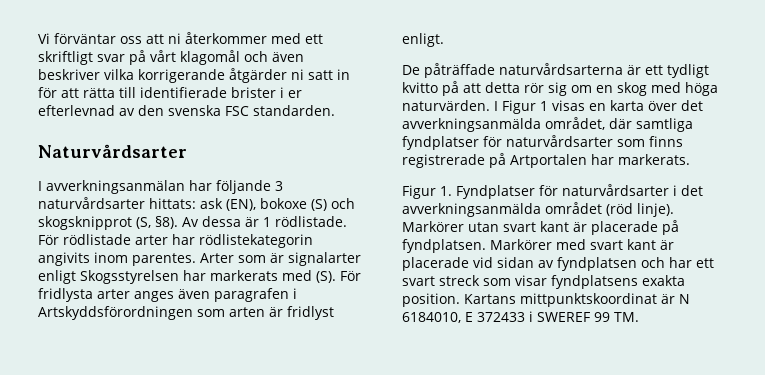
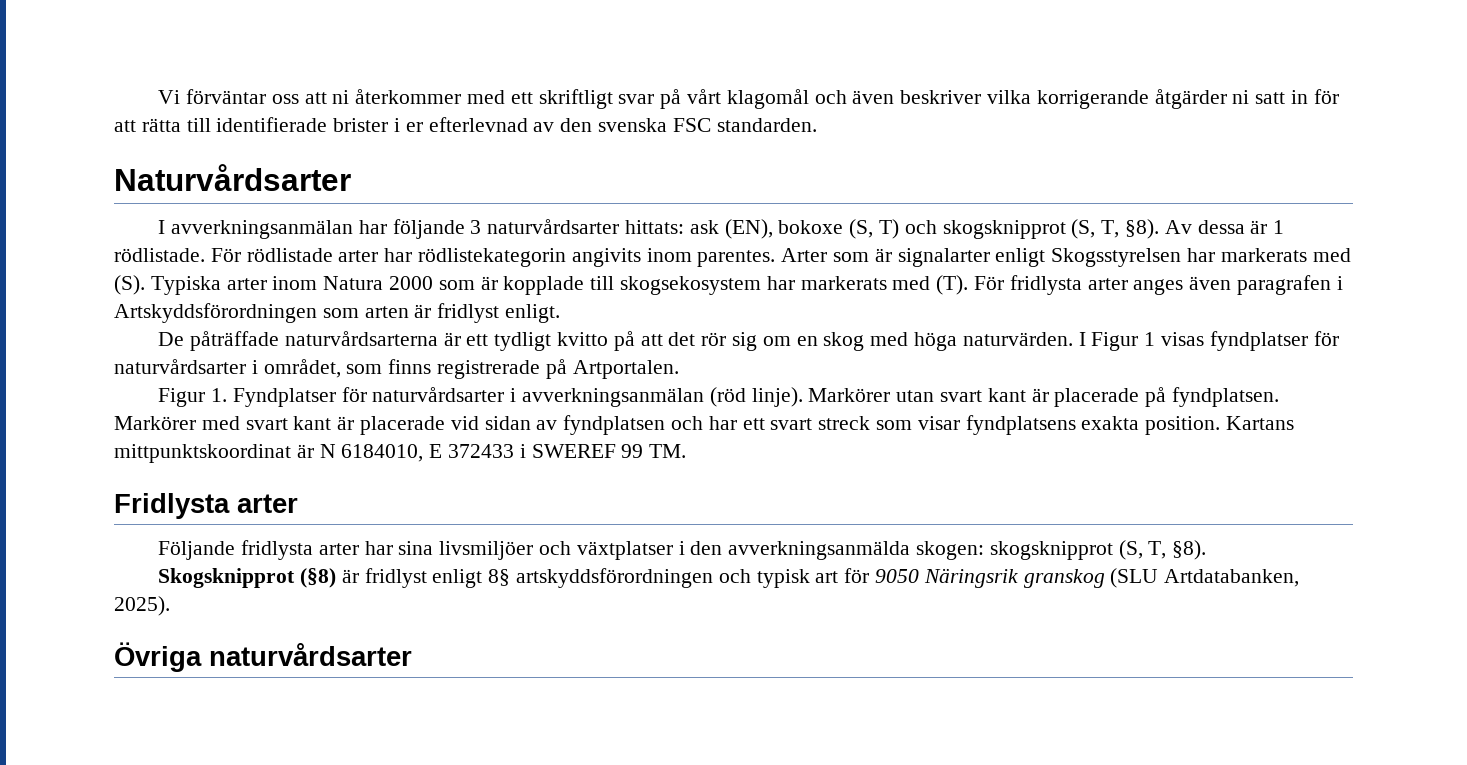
[311,199,327,211] (S) -> [849,219,900,239] (S, T)
(151, 223) none -> [1101,220,1120,238] T,
(336, 277) none -> [150,275,969,295] Typiska arter inom Natura 2000 som är kopplade till skogsekosystem har markerats med (T).
[485,82,520,93] detta -> [668,332,696,346] det
[589,100,703,111] [402,117,693,132] en karta över det avverkningsanmälda området, där samtliga -> (1205, 339) none
(613, 141) none -> [251,359,341,378] i området,
[510,154,690,168] Artportalen har markerats. -> [572,360,679,379] Artportalen.
[681,185,703,196] [402,202,602,217] det avverkningsanmälda området -> [521,388,704,407] avverkningsanmälan
(639, 317) none -> [114,493,298,519] [158,540,1207,560] [158,568,1300,588] [114,596,170,616] [114,642,412,672] // Fridlysta arter // Följande fridlysta arter har sina livsmiljöer och växtplatser i den avverkningsanmälda skogen: skogsknipprot (S, T, §8). // Skogsknipprot (§8) är fridlyst enligt 8§ artskyddsförordningen och typisk art för 9050 Näringsrik granskog (SLU Artdatabanken, 2025). // Övriga naturvårdsarter

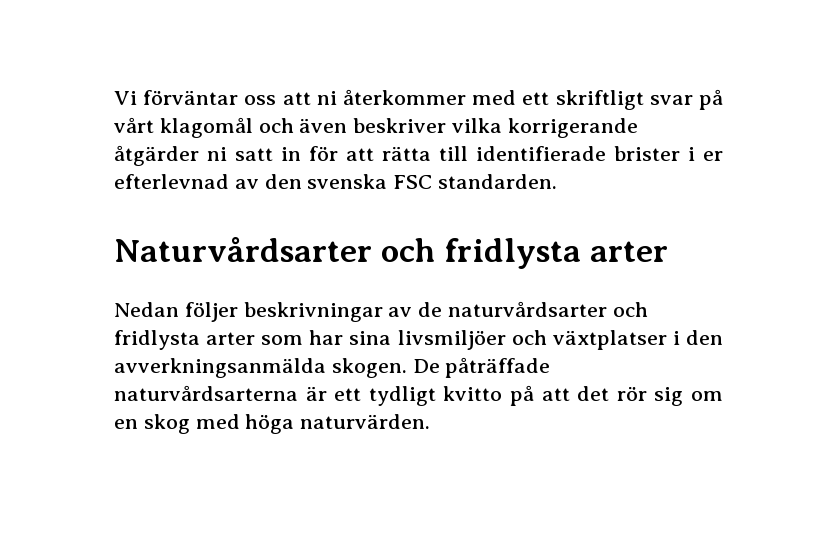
[158,219,1285,239] [114,248,1351,267] [114,275,1343,295] [114,303,561,323] // I avverkningsanmälan har följande 3 naturvårdsarter hittats: ask (EN), bokoxe (S, T) och skogsknipprot (S, T, §8). Av dessa är 1 rödlistade. För rödlistade arter har rödlistekategorin angivits inom parentes. Arter som är signalarter enligt Skogsstyrelsen har markerats med (S). Typiska arter inom Natura 2000 som är kopplade till skogsekosystem har markerats med (T). För fridlysta arter anges även paragrafen i Artskyddsförordningen som arten är fridlyst enligt. // -> [381,238,669,269] [114,301,648,322] [114,330,723,350] [114,358,407,378] och fridlysta arter // Nedan följer beskrivningar av de naturvårdsarter och fridlysta arter som har sina livsmiljöer och växtplatser i den avverkningsanmälda skogen.
[1078,331,1339,351] [114,359,679,379] [158,387,1280,407] [114,415,1295,435] [114,444,687,463] [114,493,298,519] [158,540,1207,560] [158,568,1300,588] [114,596,170,616] [114,642,412,672] I Figur 1 visas fyndplatser för naturvårdsarter i området, som finns registrerade på Artportalen. // Figur 1. Fyndplatser för naturvårdsarter i avverkningsanmälan (röd linje). Markörer utan svart kant är placerade på fyndplatsen. Markörer med svart kant är placerade vid sidan av fyndplatsen och har ett svart streck som visar fyndplatsens exakta position. Kartans mittpunktskoordinat är N 6184010, E 372433 i SWEREF 99 TM. // Fridlysta arter // Följande fridlysta arter har sina livsmiljöer och växtplatser i den avverkningsanmälda skogen: skogsknipprot (S, T, §8). // Skogsknipprot (§8) är fridlyst enligt 8§ artskyddsförordningen och typisk art för 9050 Näringsrik granskog (SLU Artdatabanken, 2025). // Övriga naturvårdsarter -> (431, 421) none

